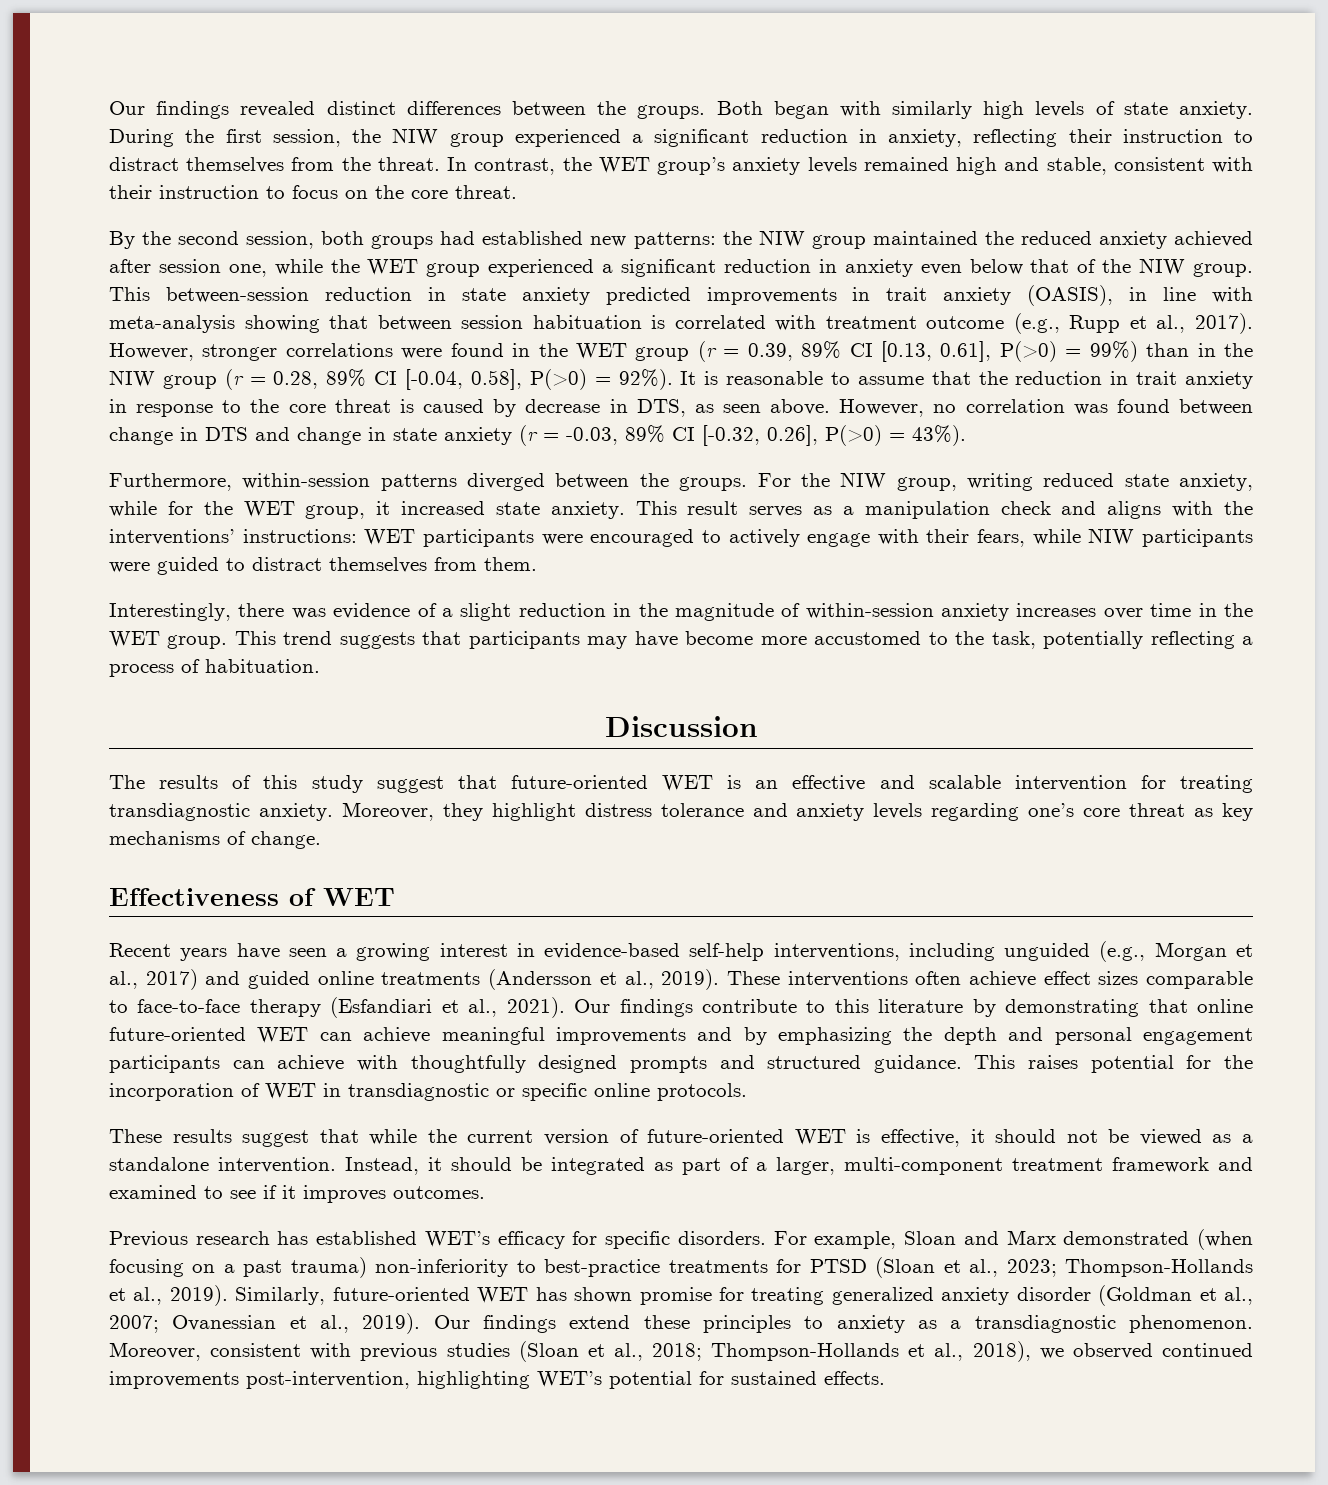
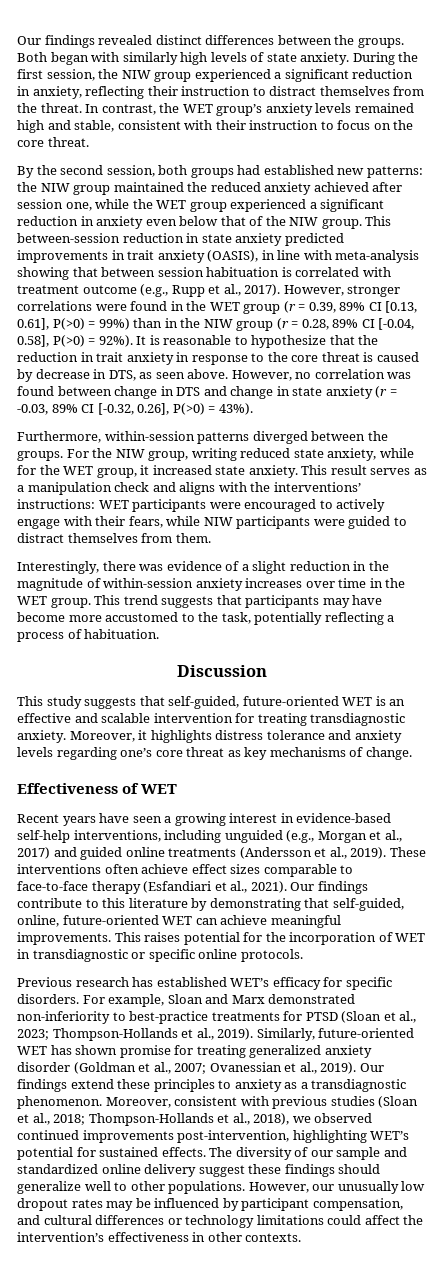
[857,376,924,385] assume -> [251,335,327,348] hypothesize
[109,775,497,793] The results of this study suggest that -> [17,696,240,709] This study suggests that self-guided,
[442,803,576,821] they highlight -> [138,730,212,743] it highlights
[1197,999,1253,1013] online -> [332,898,404,911] [17,915,59,927] self-guided, online,
[555,1027,1253,1045] [109,1055,962,1073] improvements and by emphasizing the depth and personal engagement participants can achieve with thoughtfully designed prompts and structured guidance. -> [17,932,111,945] improvements.
[109,1129,1253,1147] [109,1157,1253,1175] [109,1185,485,1203] // These results suggest that while the current version of future-oriented WET is effective, it should not be viewed as a standalone intervention. Instead, it should be integrated as part of a larger, multi-component treatment framework and examined to see if it improves outcomes. -> (303, 955) none
[1197,1229,1254,1250] [109,1257,367,1278] (when focusing on a past trauma) -> (356, 999) none
(885, 1378) none -> [209,1147,407,1160] [17,1164,381,1177] [17,1181,426,1194] [17,1198,403,1211] [17,1215,424,1228] [17,1232,302,1242] The diversity of our sample and standardized online delivery suggest these findings should generalize well to other populations. However, our unusually low dropout rates may be influenced by participant compensation, and cultural differences or technology limitations could affect the intervention’s effectiveness in other contexts.

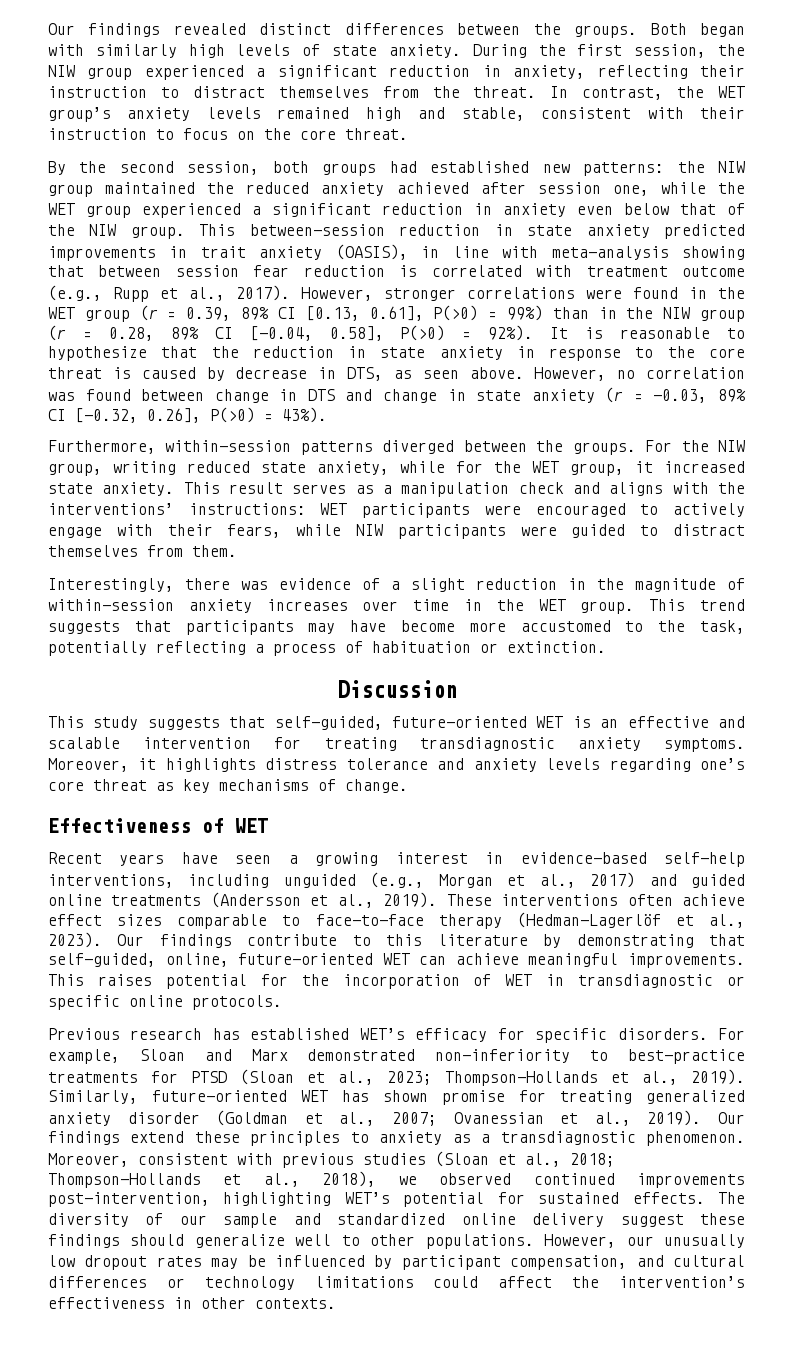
[206,267,280,277] habituation -> [253,265,385,277] fear reduction
[96,352,124,362] trait -> [380,347,426,358] state
[84,629,160,639] habituation. -> [372,641,606,653] habituation or extinction.
[17,730,66,743] anxiety. -> [577,737,745,752] anxiety symptoms.
[143,881,287,893] (Esfandiari et al., 2021). -> [516,912,745,928] [48,932,102,948] (Hedman-Lagerlöf et al., 2023).

